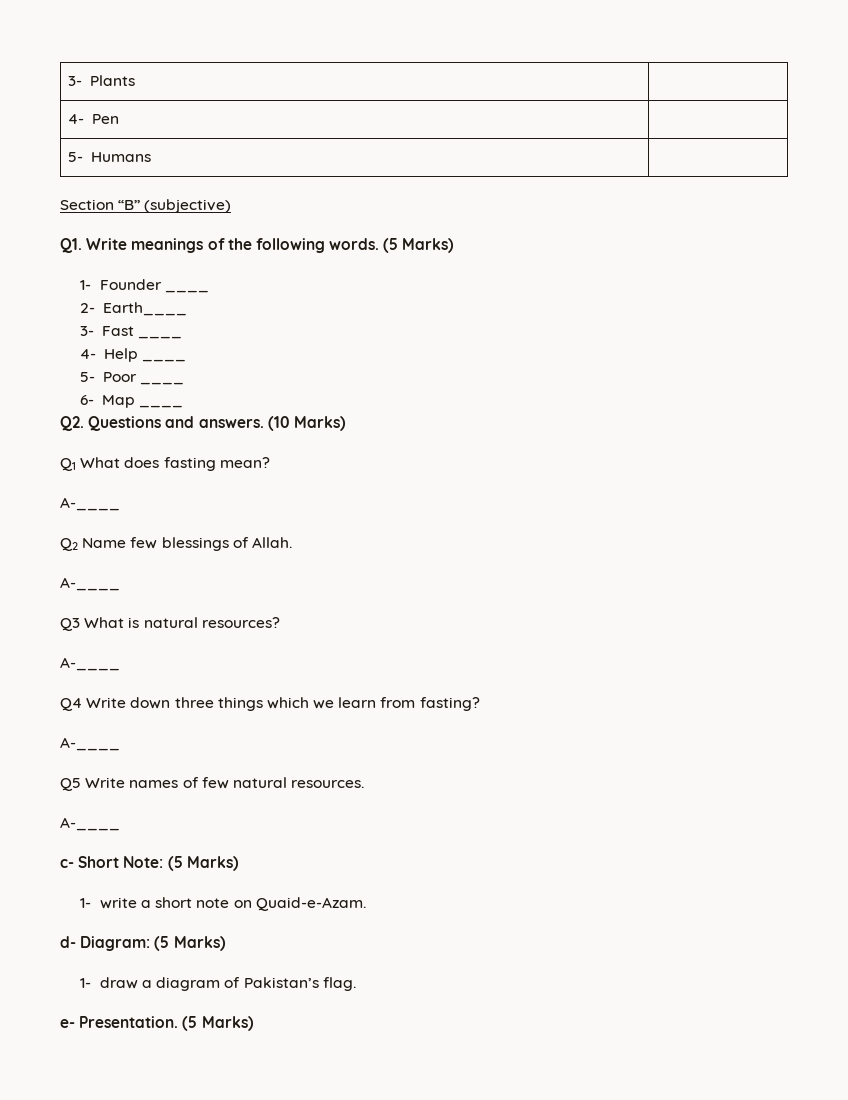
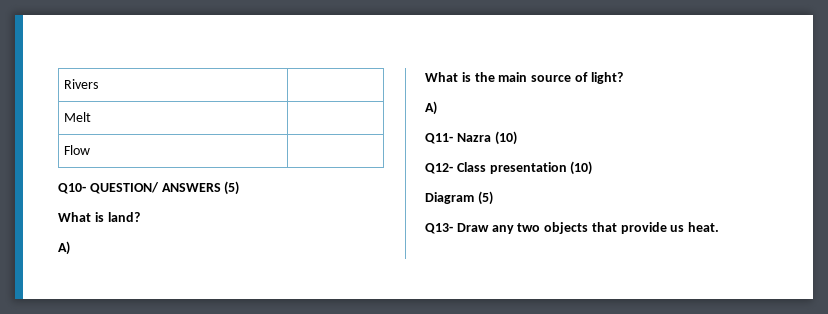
[67,75,135,86] [67,114,119,124] [67,152,151,162] [60,199,232,213] [60,238,455,253] [79,279,162,290] [164,290,209,293] [79,302,187,316] [79,326,134,336] [137,336,182,339] [79,348,186,362] [79,372,137,382] [139,382,184,385] [79,395,183,408] [60,416,346,431] [60,457,270,471] [60,497,120,511] [60,537,292,551] [60,577,120,591] [60,617,280,631] [60,657,120,671] [60,697,480,711] [60,737,120,751] [60,777,365,791] [60,817,120,831] [60,856,239,871] [79,897,366,911] [60,936,226,951] [79,977,356,991] [60,1016,254,1031] 3- Plants | // 4- Pen | // 5- Humans | // Section “B” (subjective) // Q1. Write meanings of the following words. (5 Marks) // 1- Founder ____ // 2- Earth____ // 3- Fast ____ // 4- Help ____ // 5- Poor ____ // 6- Map ____ // Q2. Questions and answers. (10 Marks) // Q1 What does fasting mean? // A-____ // Q2 Name few blessings of Allah. // A-____ // Q3 What is natural resources? // A-____ // Q4 Write down three things which we learn from fasting? // A-____ // Q5 Write names of few natural resources. // A-____ // c- Short Note: (5 Marks) // 1- write a short note on Quaid-e-Azam. // d- Diagram: (5 Marks) // 1- draw a diagram of Pakistan’s flag. // e- Presentation. (5 Marks) -> [64,79,99,89] [64,112,92,122] [64,145,91,155] [58,181,240,195] [58,212,140,222] [58,241,70,255] [425,72,623,84] [425,101,437,115] [425,131,517,145] [425,161,593,175] [425,191,493,205] [425,222,720,234] Rivers | // Melt | // Flow | // Q10- QUESTION/ ANSWERS (5) // What is land? // A) // What is the main source of light? // A) // Q11- Nazra (10) // Q12- Class presentation (10) // Diagram (5) // Q13- Draw any two objects that provide us heat.

